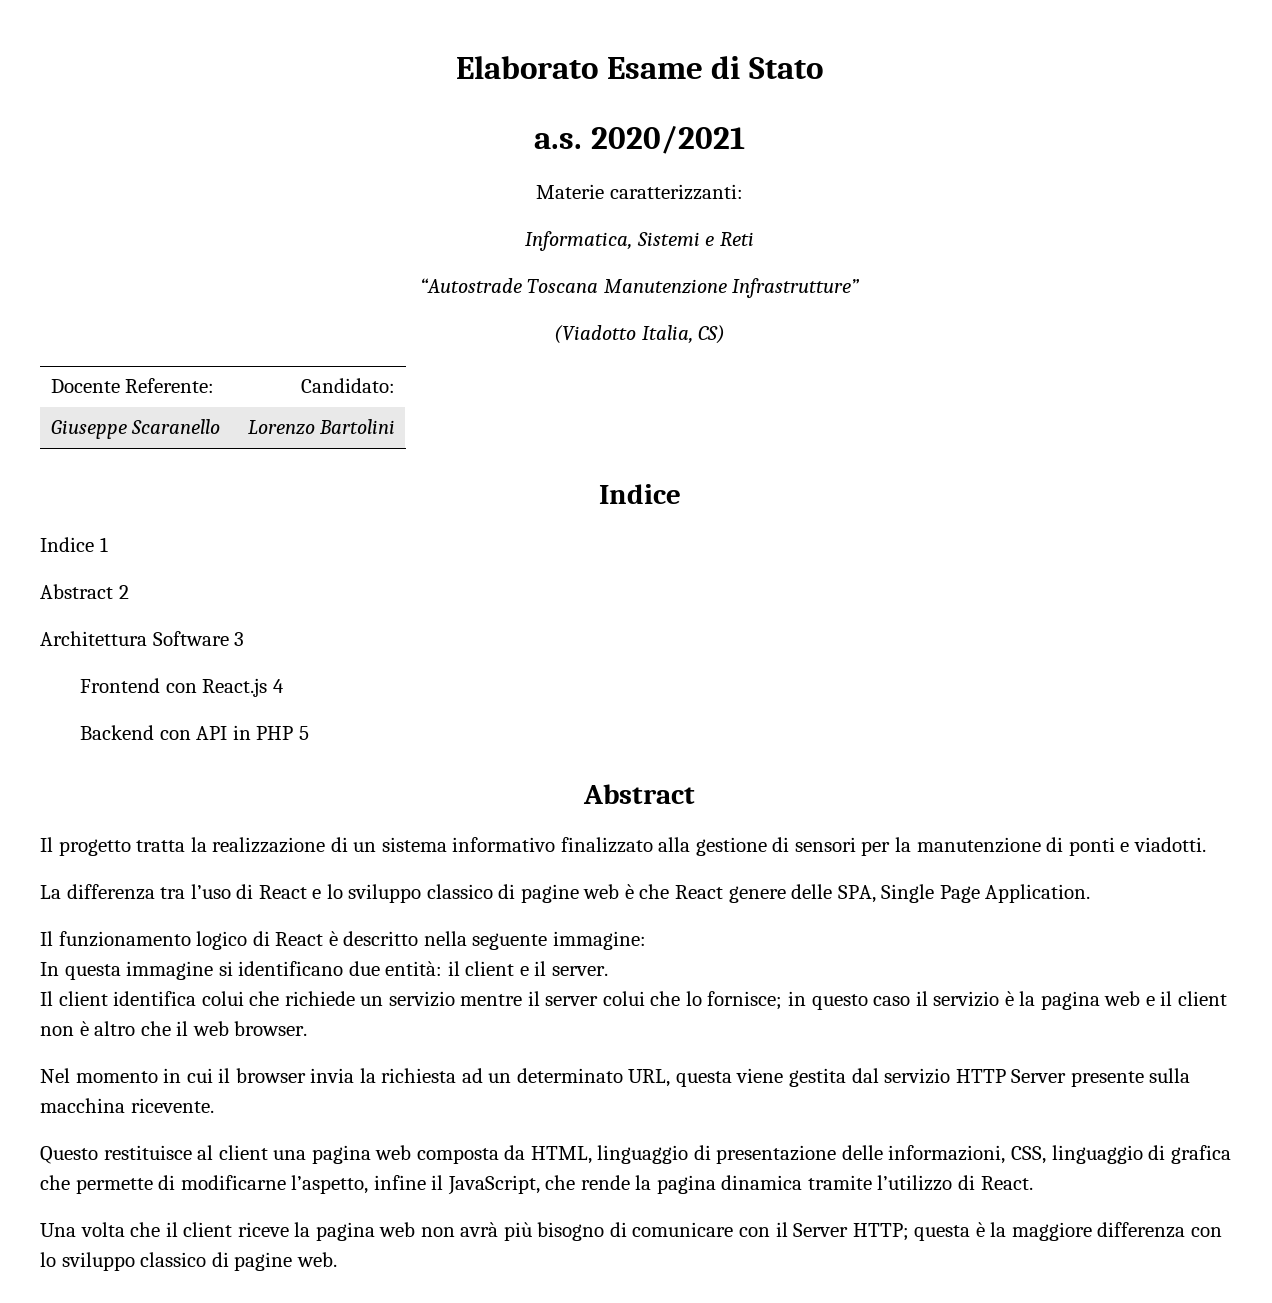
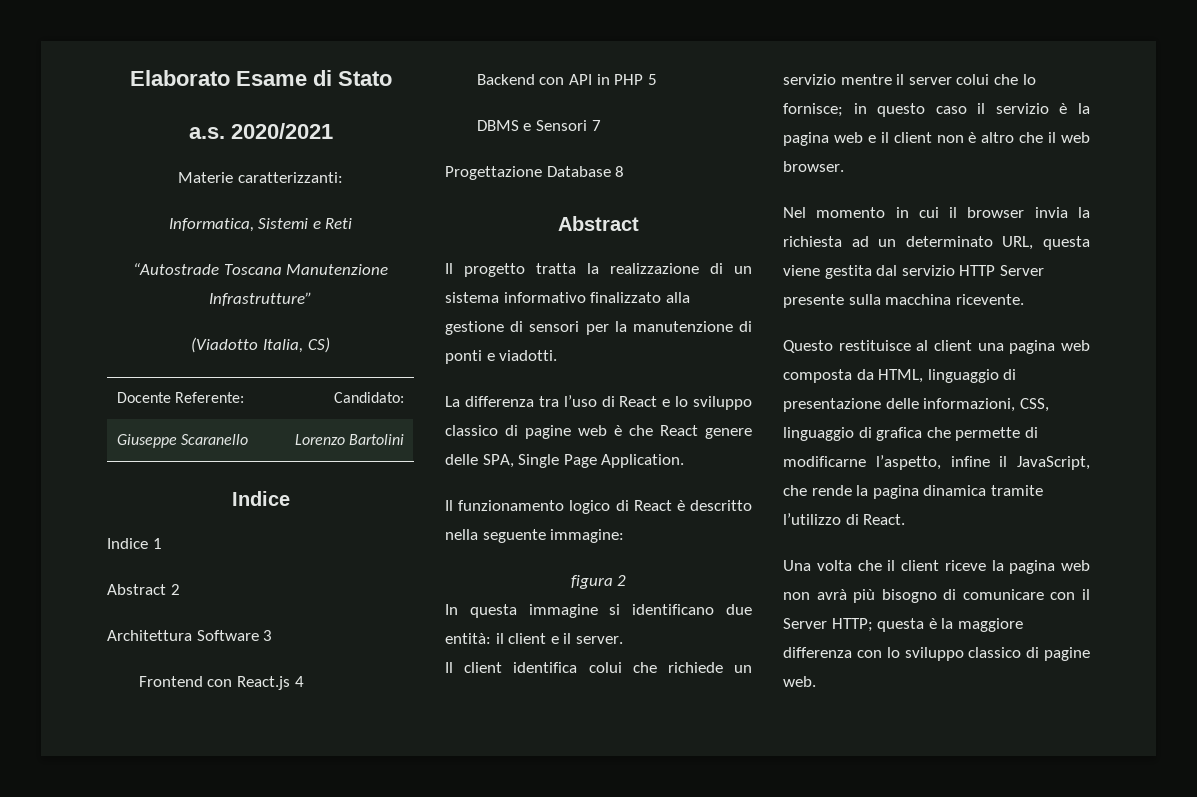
(309, 733) none -> [476,120,601,131] [445,166,625,180] // DBMS e Sensori 7 // Progettazione Database 8
(646, 940) none -> [570,575,627,589] // figura 2

